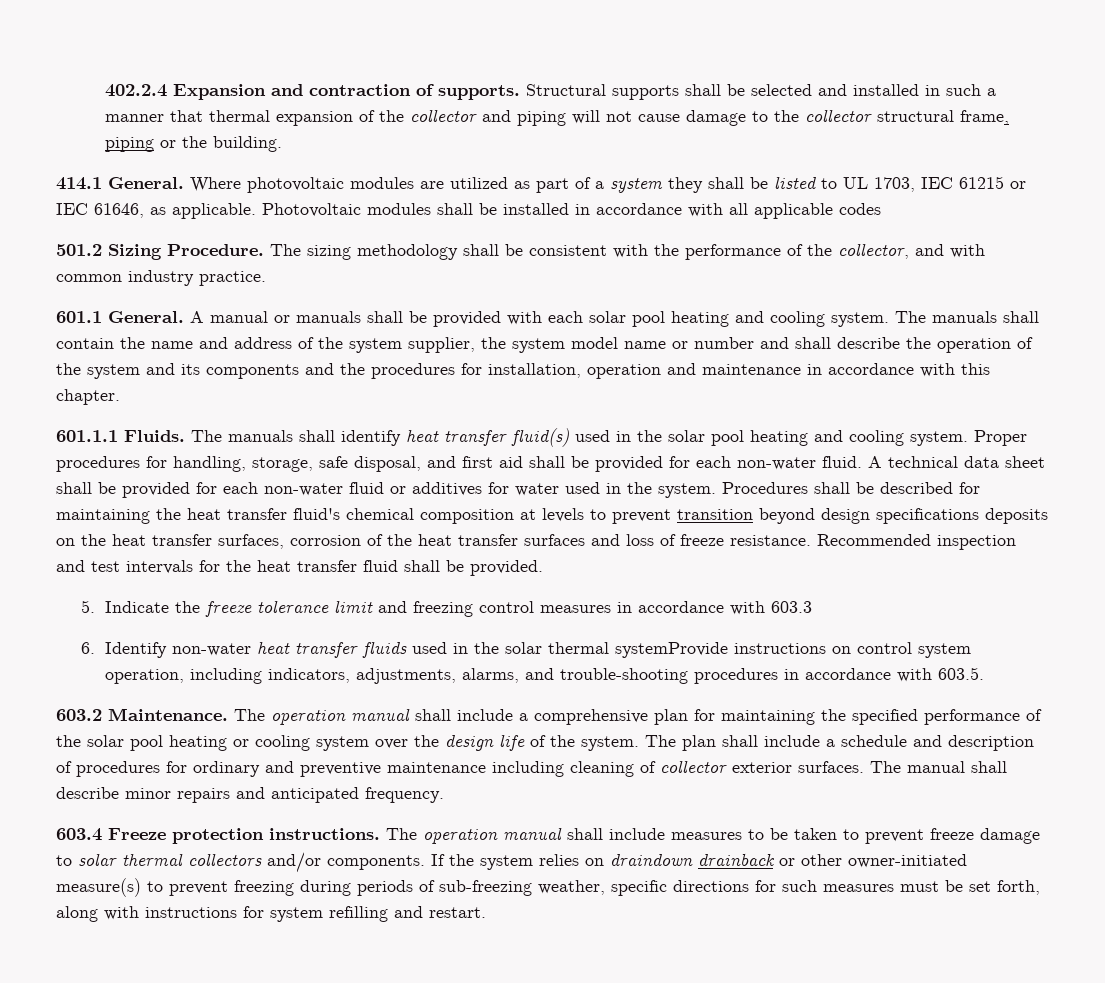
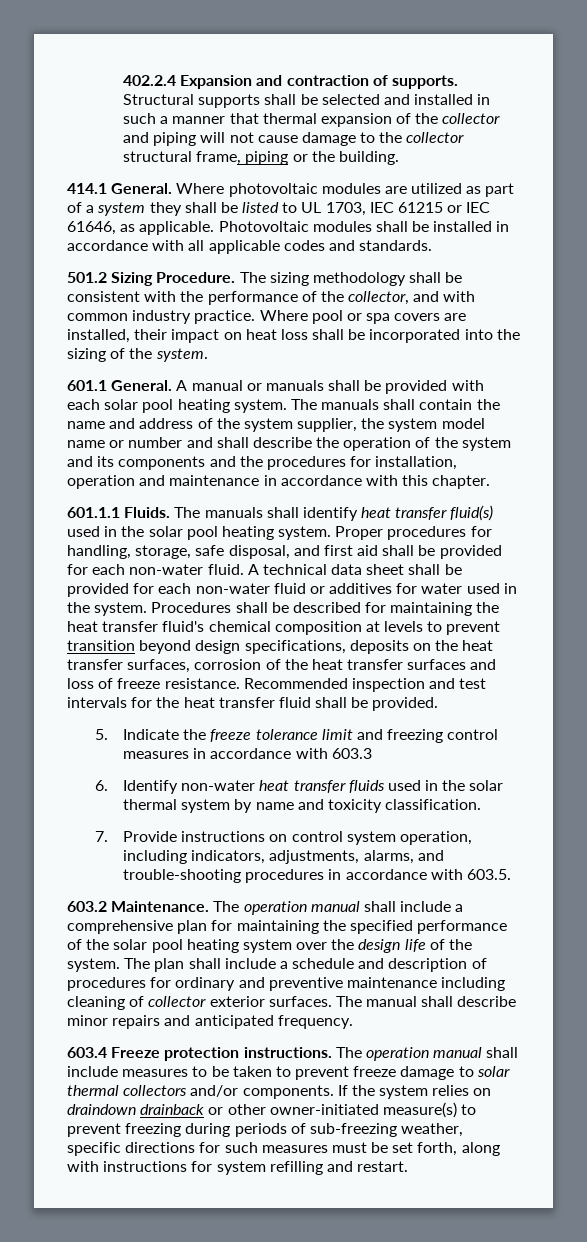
(881, 209) none -> [328,240,433,251] and standards.
(266, 278) none -> [259,310,467,324] [67,329,520,343] [67,348,208,362] Where pool or spa covers are installed, their impact on heat loss shall be incorporated into the sizing of the system.
[735,311,825,327] and cooling -> (230, 406) none
[814,430,904,446] and cooling -> (274, 533) none
[876,508,979,524] specifications -> [244,640,346,654] specifications,
[615,642,729,658] systemProvide -> [181,799,482,813] [94,831,177,842] system by name and toxicity classification. // 7. Provide
[233,735,310,751] or cooling -> (239, 946) none

